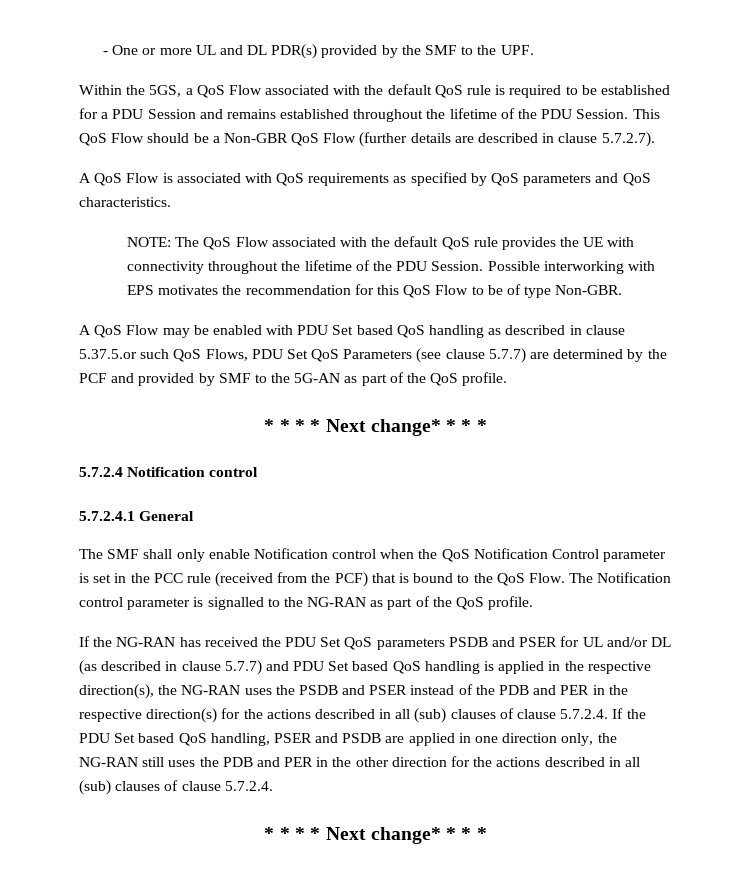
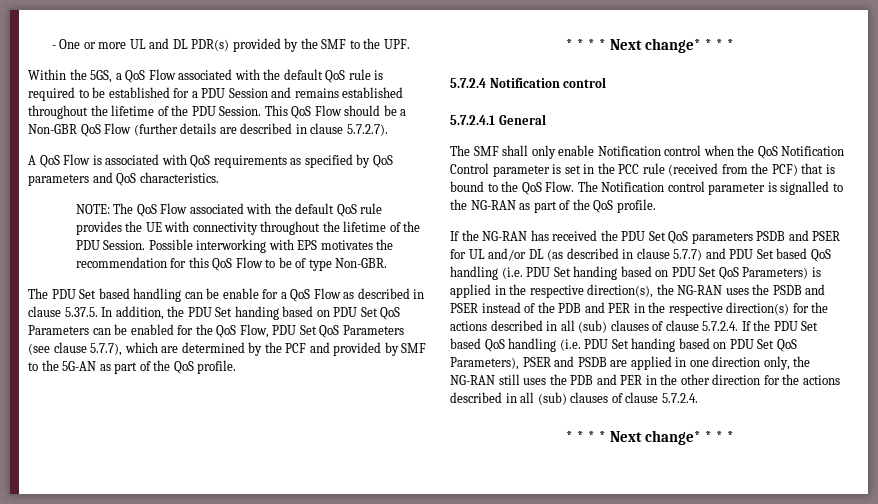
[79,325,625,338] [79,349,248,362] A QoS Flow may be enabled with PDU Set based QoS handling as described in clause 5.37.5.or such QoS Flows, -> [28,288,425,302] [28,306,401,320] [28,324,269,338] The PDU Set based handling can be enable for a QoS Flow as described in clause 5.37.5. In addition, the PDU Set handing based on PDU Set QoS Parameters can be enabled for the QoS Flow,
[488,348,526,363] 5.7.7) -> [90,342,158,356] 5.7.7), which
(480, 667) none -> [501,266,809,280] (i.e. PDU Set handing based on PDU Set QoS Parameters)
[210,733,270,746] handling, -> [508,338,797,352] [450,357,519,370] handling (i.e. PDU Set handing based on PDU Set QoS Parameters),

